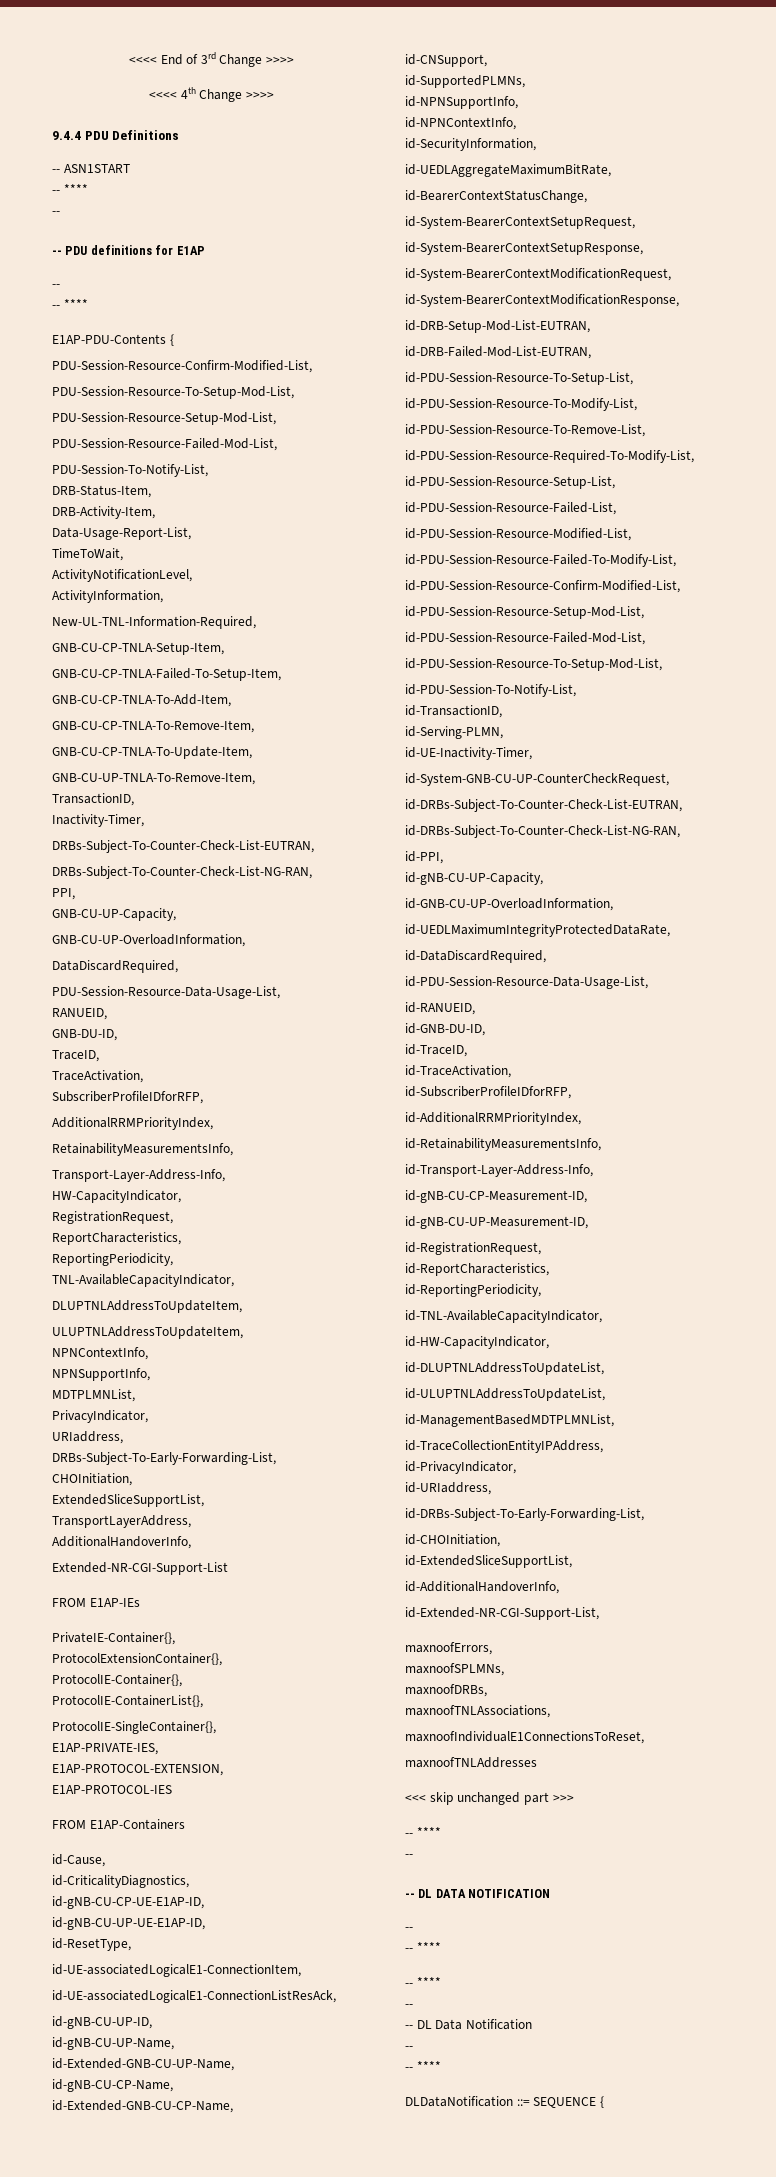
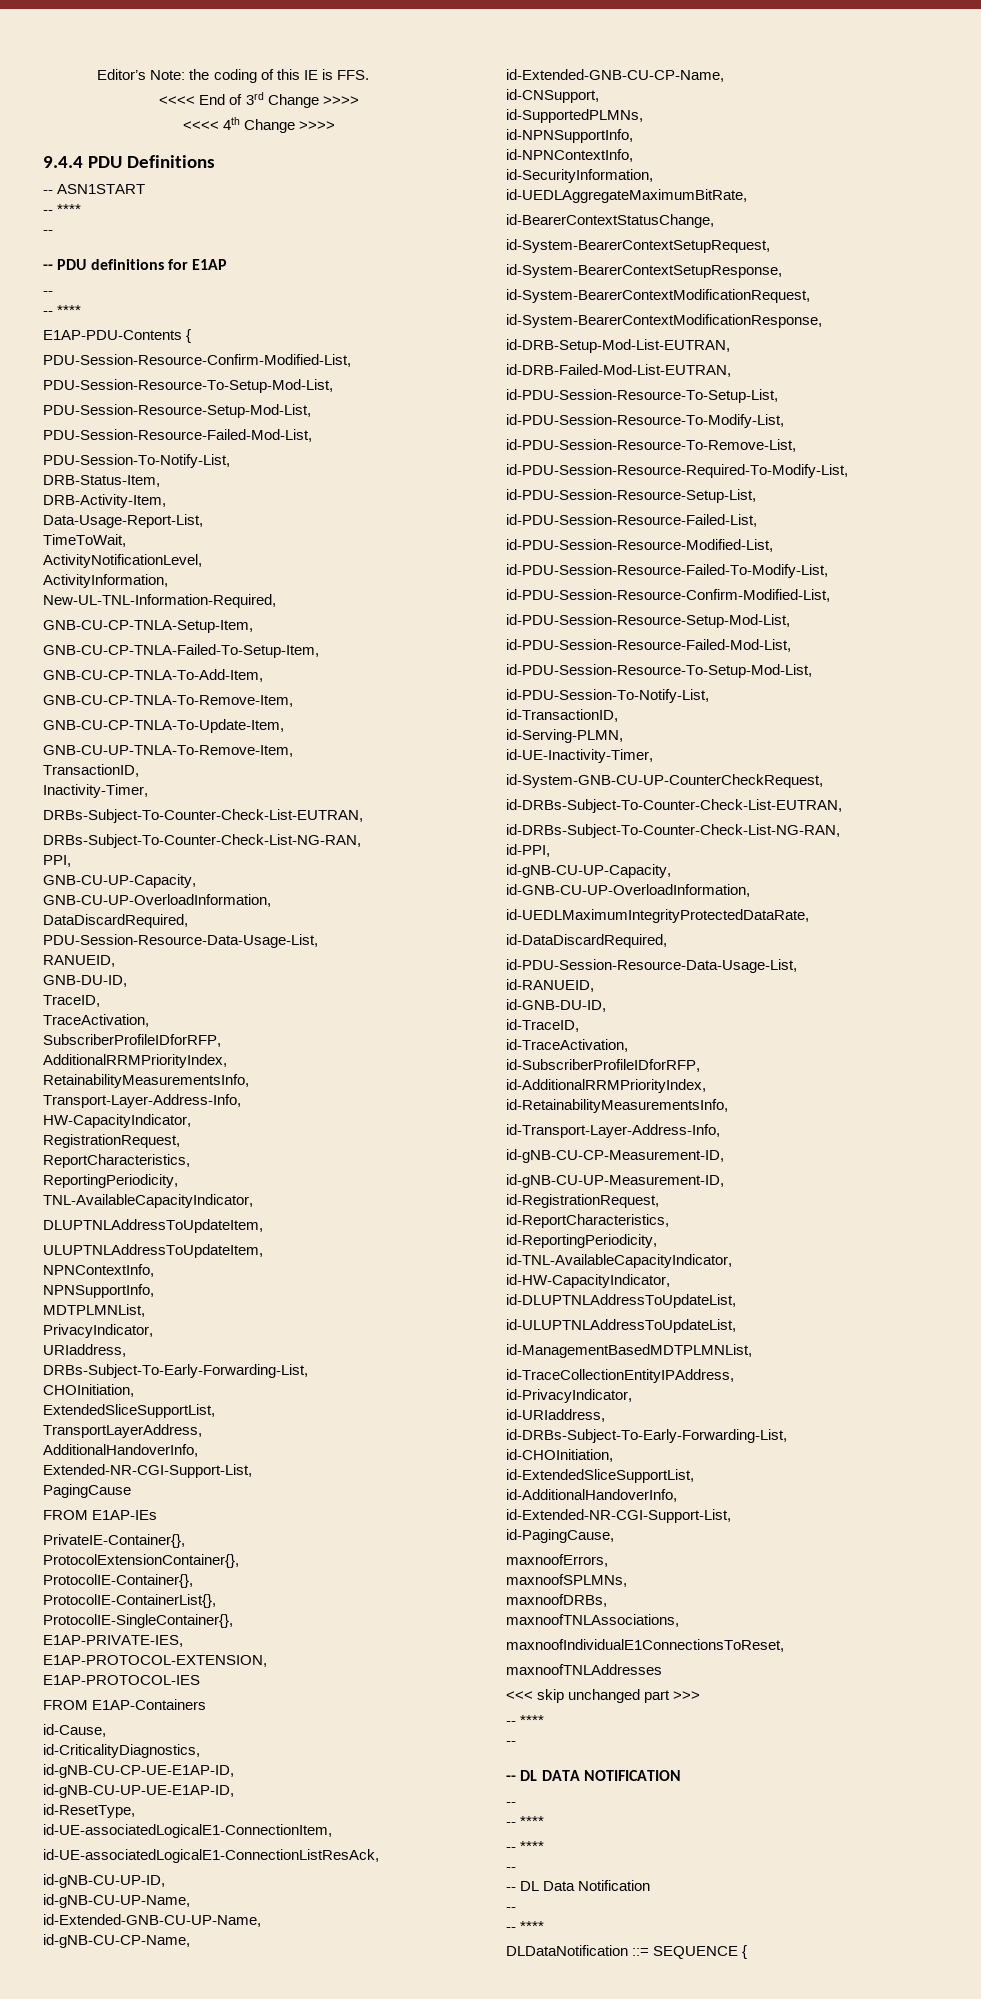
(128, 60) none -> [97,69,369,83] Editor’s Note: the coding of this IE is FFS. //
[52,1562,228,1575] Extended-NR-CGI-Support-List -> [43,1464,252,1478] [43,1484,131,1498] Extended-NR-CGI-Support-List, // PagingCause
(599, 1613) none -> [506,1529,614,1543] // id-PagingCause,

